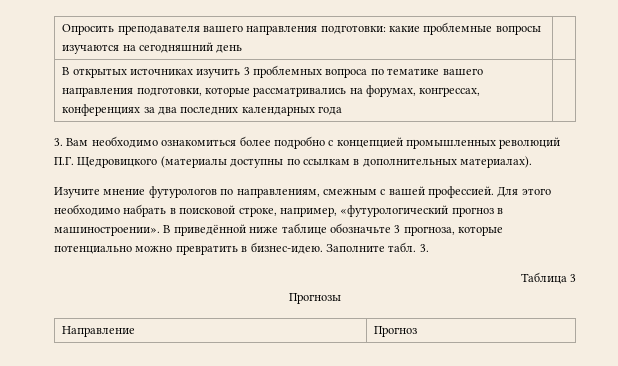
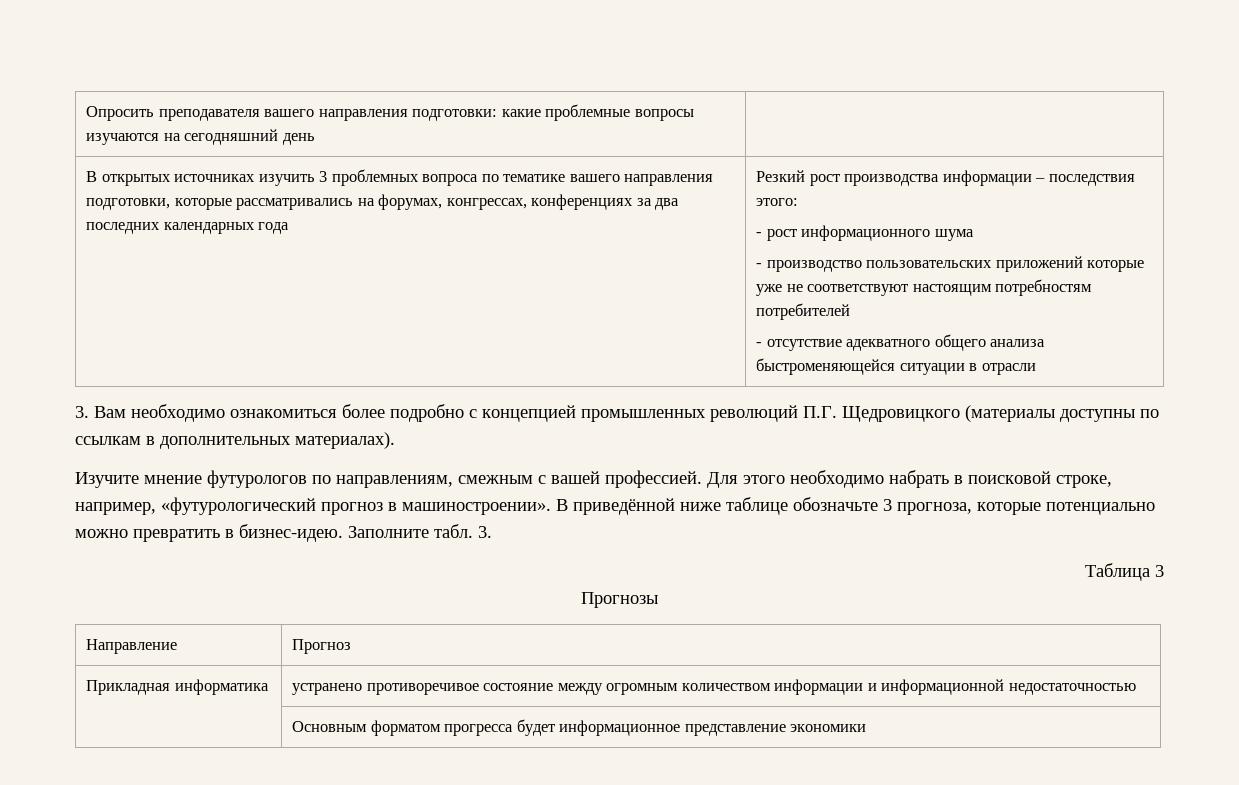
(343, 110) none -> [756,170,1135,186] [756,198,799,206] [756,225,974,241] [756,256,1145,272] [756,279,1093,296] [756,303,851,320] [756,334,1046,351] [756,358,1036,375] Резкий рост производства информации – последствия этого: // - рост информационного шума // - производство пользовательских приложений которые уже не соответствуют настоящим потребностям потребителей // - отсутствие адекватного общего анализа быстроменяющейся ситуации в отрасли
(418, 331) none -> [86,679,269,695] [292,679,1136,695] [292,719,867,736] // Прикладная информатика | устранено противоречивое состояние между огромным количеством информации и информационной недостаточностью // | Основным форматом прогресса будет информационное представление экономики

